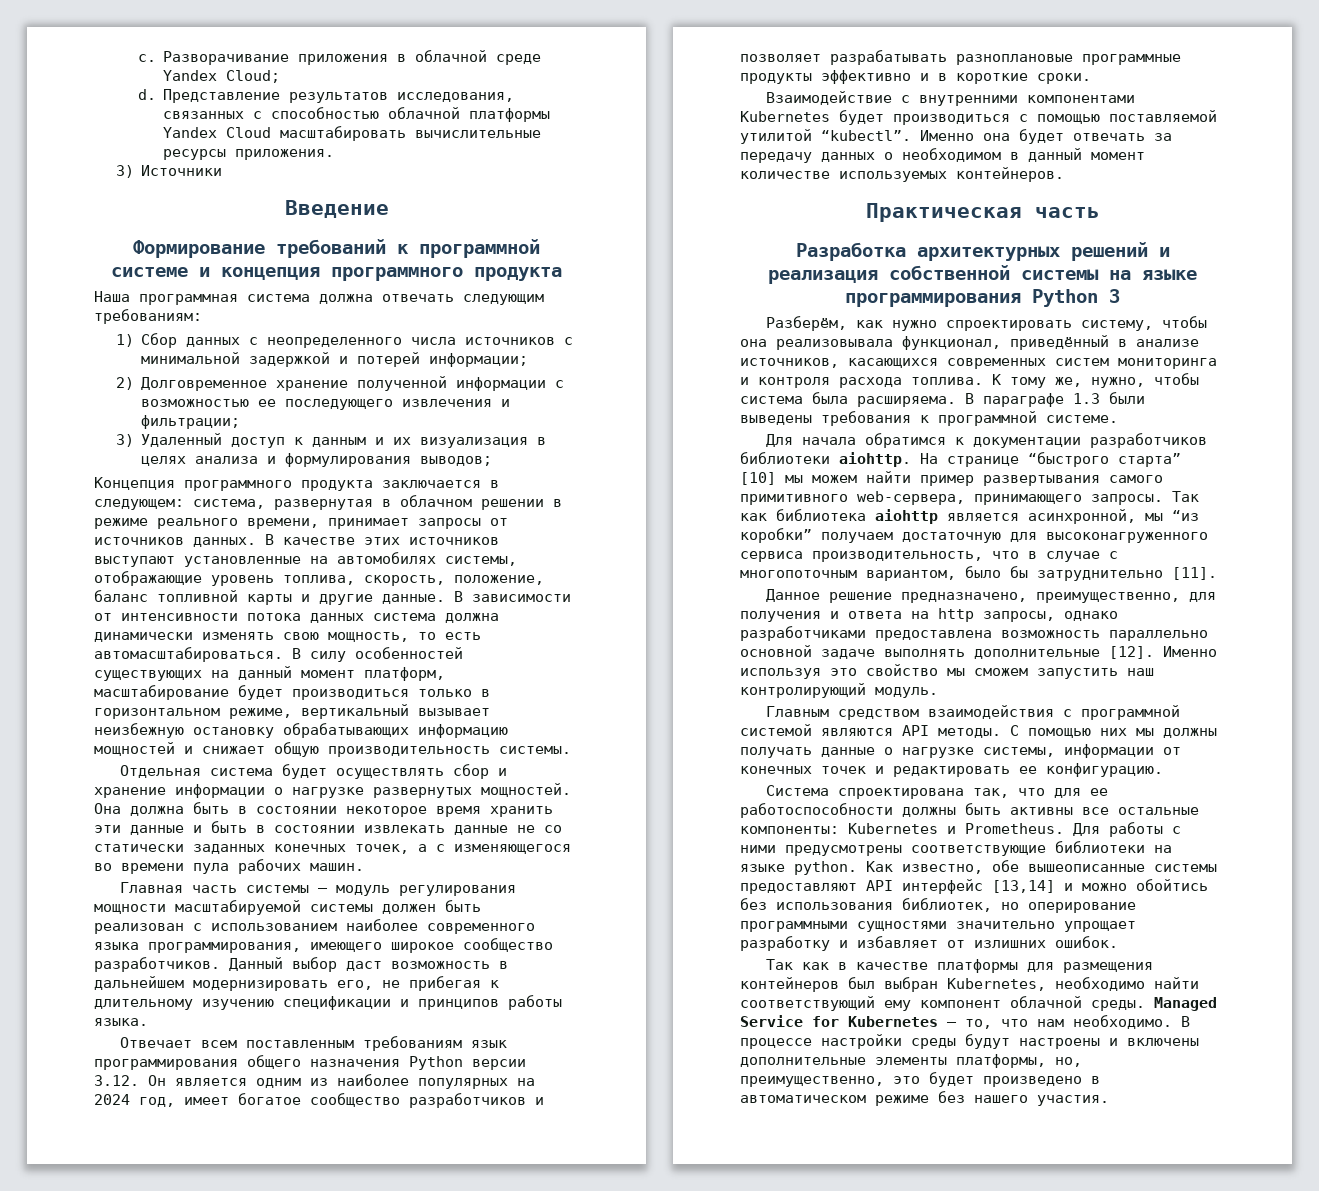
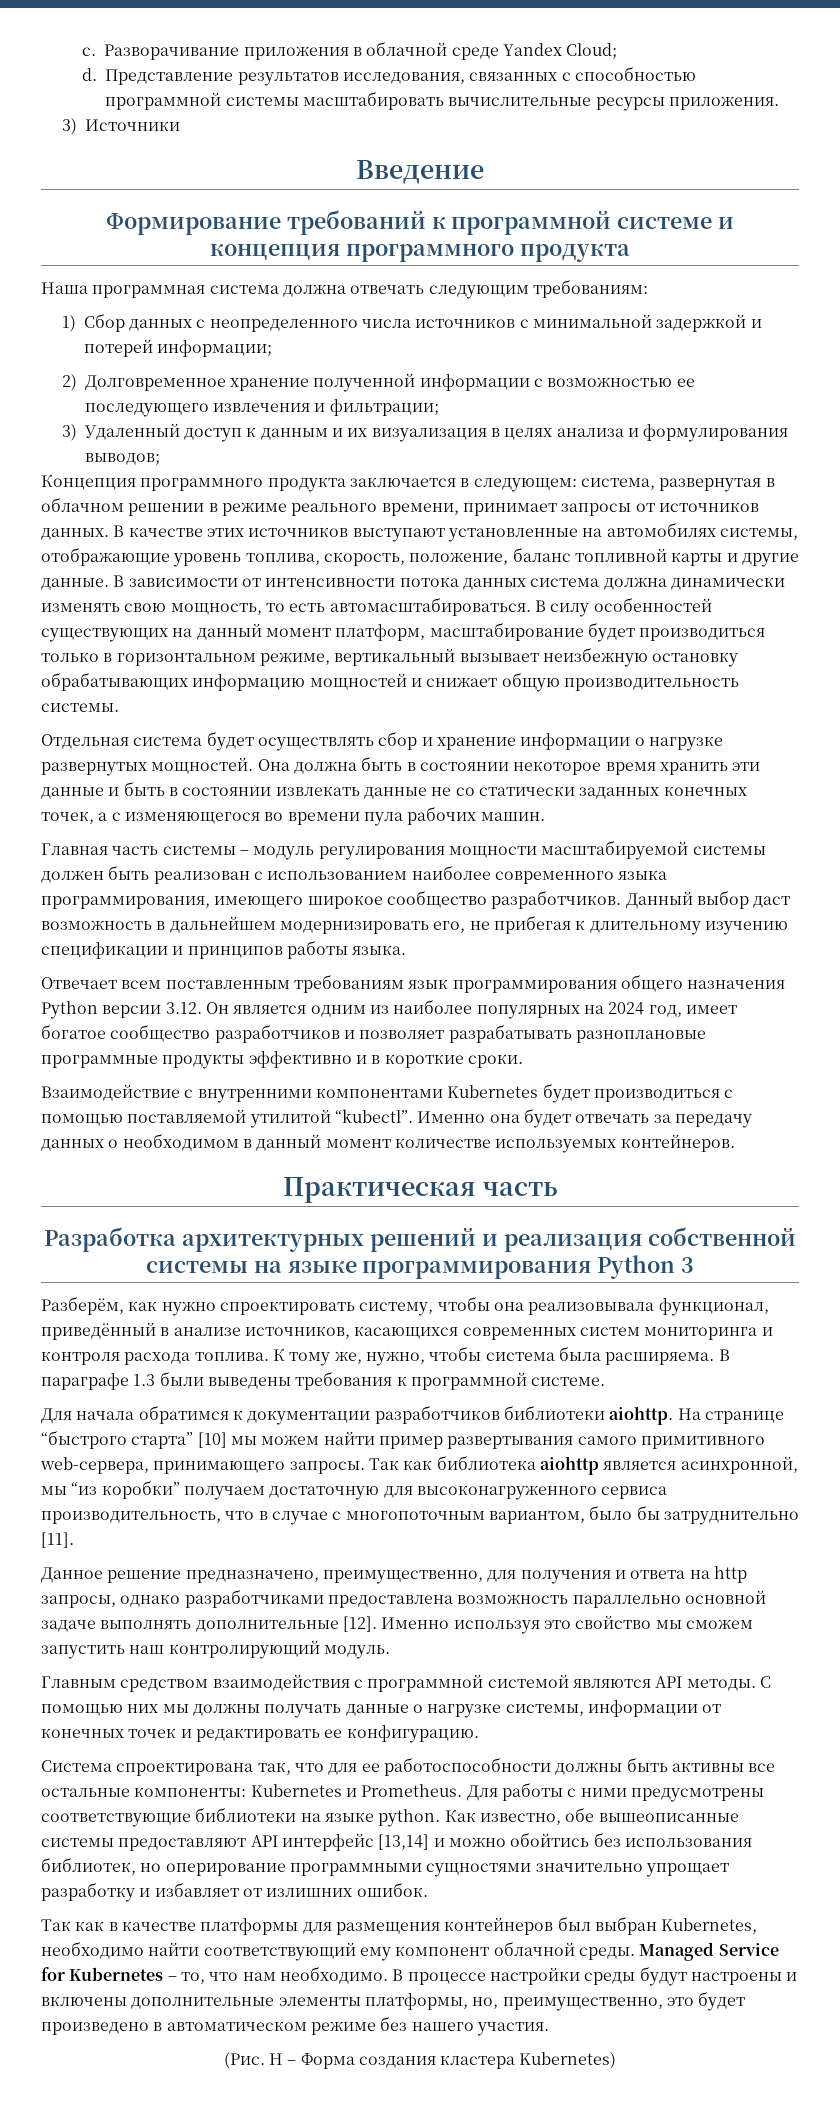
[388,107,551,122] [163,127,272,138] облачной платформы Yandex Cloud -> [105,92,299,110] программной системы
(1109, 1100) none -> [223,2052,617,2069] // (Рис. Н – Форма создания кластера Kubernetes)

